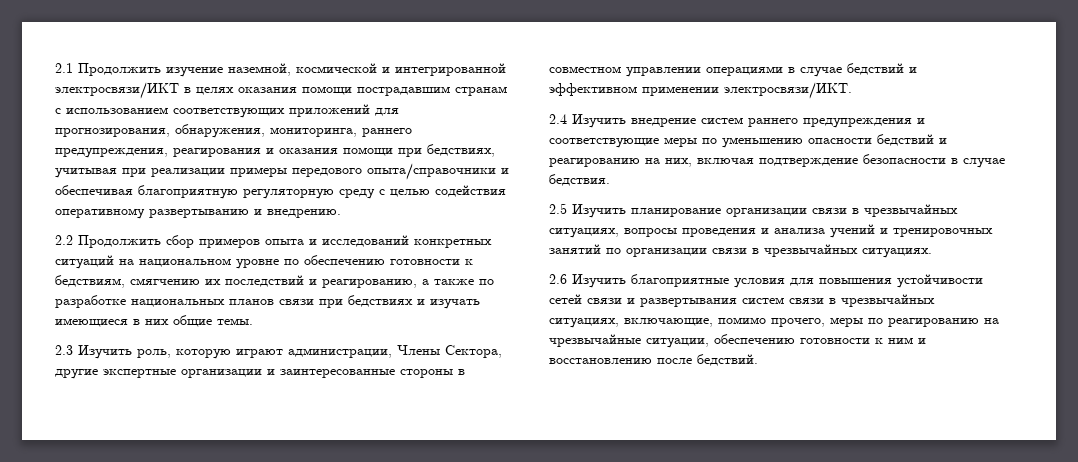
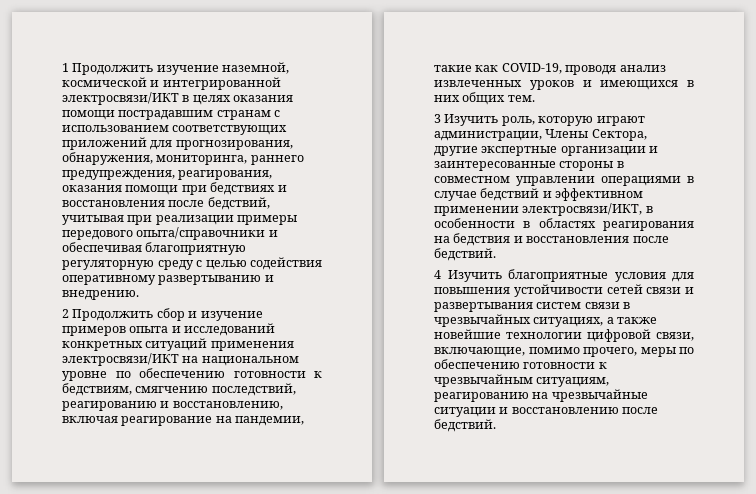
[55,63,73,73] 2.1 -> [62,63,69,72] 1
[173,148,274,157] реагирования и -> [178,170,273,180] реагирования,
[427,144,495,157] бедствиях, -> [210,182,287,195] [62,197,270,210] бедствиях и восстановления после бедствий,
[55,235,73,245] 2.2 -> [62,309,69,318] 2
(194, 241) none -> [188,311,263,321] и изучение
(114, 262) none -> [210,341,294,351] [62,353,179,366] применения электросвязи/ИКТ
[205,275,494,288] [55,295,480,309] [55,315,253,327] [55,345,73,355] их последствий и реагированию, а также по разработке национальных планов связи при бедствиях и изучать имеющиеся в них общие темы. // 2.3 -> [211,383,296,396] [62,401,283,411] [62,416,305,426] [434,63,666,75] [434,80,694,90] [434,92,535,105] [434,114,441,123] последствий, реагированию и восстановлению, включая реагирование на пандемии, такие как COVID-19, проводя анализ извлеченных уроков и имеющихся в них общих тем. // 3
[724,82,852,99] [549,114,925,128] [549,134,947,148] [549,154,1005,168] [549,174,610,186] [549,203,958,218] [549,224,993,238] [549,244,932,258] [549,274,567,284] электросвязи/ИКТ. // 2.4 Изучить внедрение систем раннего предупреждения и соответствующие меры по уменьшению опасности бедствий и реагированию на них, включая подтверждение безопасности в случае бедствия. // 2.5 Изучить планирование организации связи в чрезвычайных ситуациях, вопросы проведения и анализа учений и тренировочных занятий по организации связи в чрезвычайных ситуациях. // 2.6 -> [522,203,653,216] [434,218,694,231] [434,233,669,246] [434,248,496,261] [434,270,441,279] электросвязи/ИКТ, в особенности в областях реагирования на бедствия и восстановления после бедствий. // 4
(619, 323) none -> [606,317,658,324] [434,329,694,342] а также новейшие технологии цифровой связи,
[888,318,999,327] [549,334,913,348] реагированию на чрезвычайные ситуации, обеспечению готовности к ним -> [434,359,607,369] [434,374,610,387] [434,389,648,402] [434,407,496,417] обеспечению готовности к чрезвычайным ситуациям, реагированию на чрезвычайные ситуации

